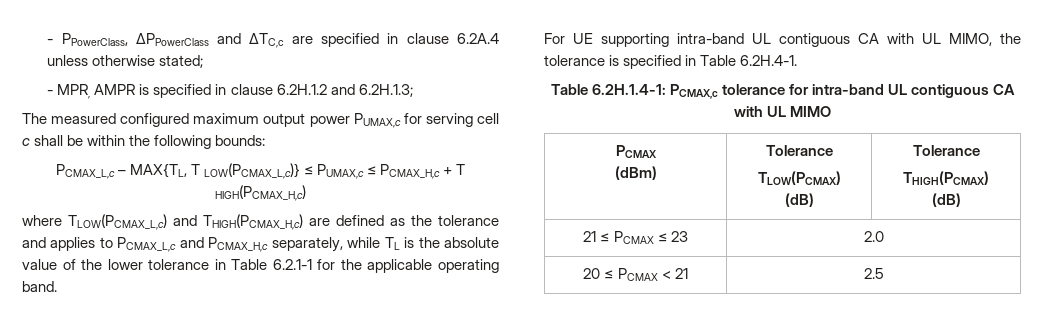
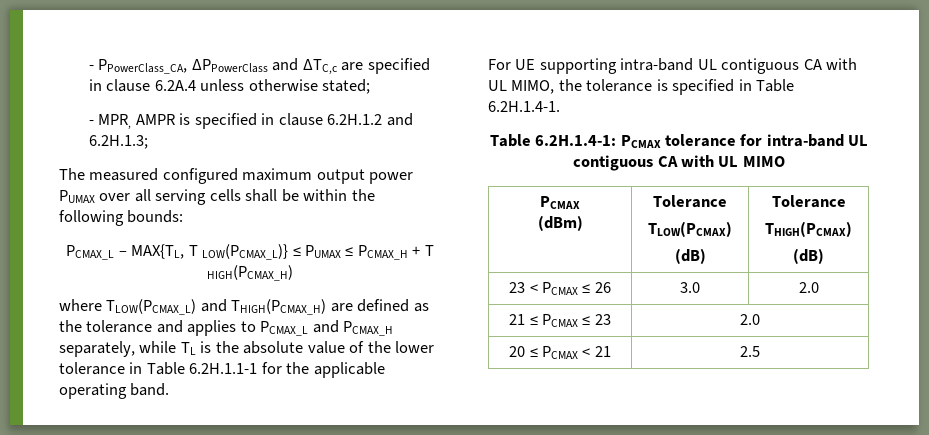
[47,33,128,46] - PPowerClass, -> [88,59,188,74] - PPowerClass_CA,
[353,113,499,128] [22,138,30,146] PUMAX,c for serving cell c -> [59,189,241,205] PUMAX over all serving cells
[55,164,115,179] PCMAX_L,c -> [66,245,115,260] PCMAX_L
[203,163,441,179] LOW(PCMAX_L,c)} ≤ PUMAX,c ≤ PCMAX_H,c -> [202,244,408,260] LOW(PCMAX_L)} ≤ PUMAX ≤ PCMAX_H
[215,185,306,201] HIGH(PCMAX_H,c) -> [207,265,293,281] HIGH(PCMAX_H)
[68,214,303,230] TLOW(PCMAX_L,c) and THIGH(PCMAX_H,c) -> [106,299,327,315] TLOW(PCMAX_L) and THIGH(PCMAX_H)
[117,237,269,252] PCMAX_L,c and PCMAX_H,c -> [260,320,394,336] PCMAX_L and PCMAX_H
[272,259,312,270] 6.2.1-1 -> [189,363,258,374] 6.2H.1.1-1
[740,55,798,66] 6.2H.4-1. -> [488,101,560,112] 6.2H.1.4-1.
[669,84,718,99] PCMAX,c -> [620,135,661,148] PCMAX
(961, 200) none -> [509,282,611,295] [680,282,700,293] [798,282,819,293] // 23 < PCMAX ≤ 26 | 3.0 | 2.0

